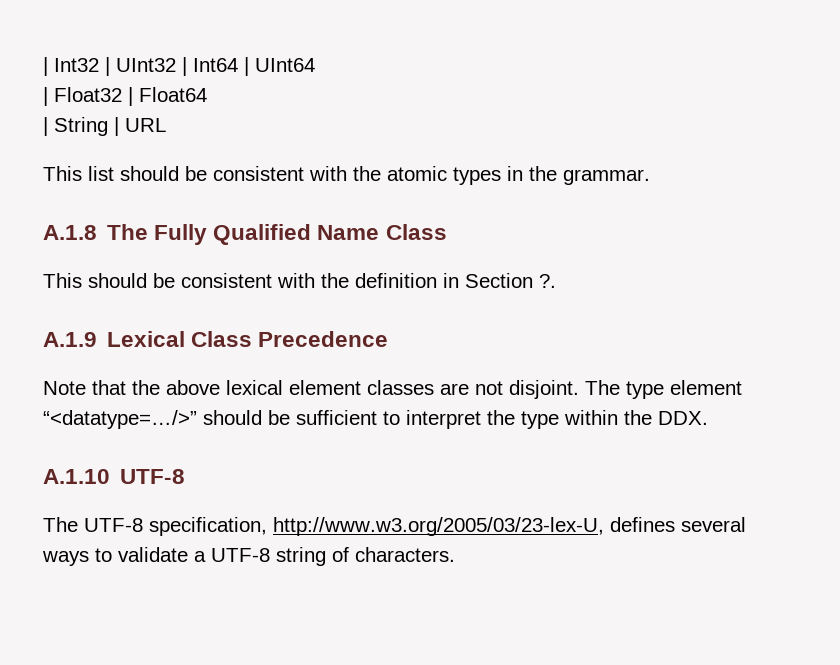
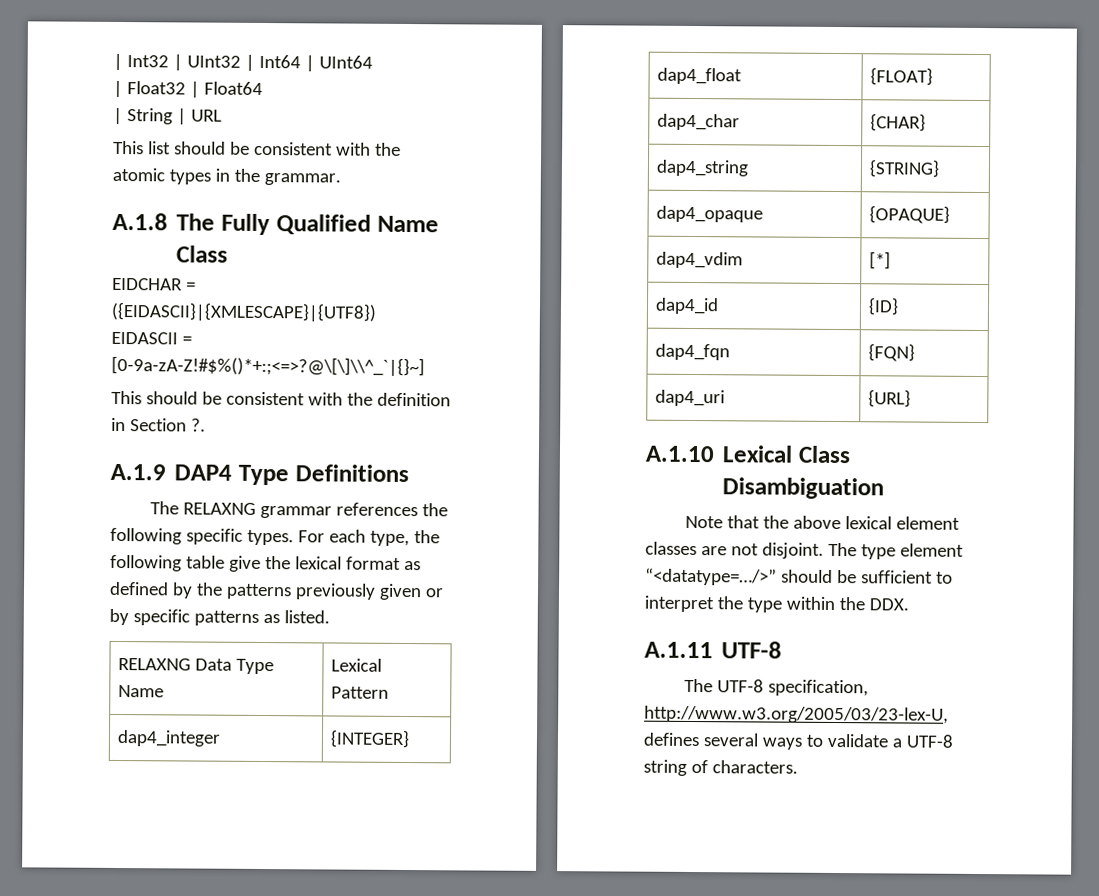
(447, 232) none -> [112,277,196,291] [111,301,377,322] [111,331,192,345] [111,355,425,377] // EIDCHAR = ({EIDASCII}|{XMLESCAPE}|{UTF8}) // EIDASCII = [0-9a-zA-Z!#$%()*+:;<=>?@\[\]\\^_`|{}~]
(97, 339) none -> [174,464,409,486] [149,501,448,519] [110,527,440,547] [110,554,421,572] [109,581,444,601] [109,608,330,626] [117,657,274,675] [117,684,164,698] [330,658,382,672] [330,686,389,699] [116,729,221,747] [329,729,410,749] [656,67,742,85] [869,67,933,86] [656,113,740,131] [869,113,926,132] [655,159,749,177] [868,159,940,178] [655,205,763,223] [868,205,950,224] [655,251,743,269] [868,251,891,270] [654,297,719,315] [867,297,899,316] [654,343,730,361] [867,343,915,362] [654,389,725,407] [867,389,911,408] [645,445,715,463] DAP4 Type Definitions // The RELAXNG grammar references the following specific types. For each type, the following table give the lexical format as defined by the patterns previously given or by specific patterns as listed. // RELAXNG Data Type Name | Lexical Pattern // dap4_integer | {INTEGER} // dap4_float | {FLOAT} // dap4_char | {CHAR} // dap4_string | {STRING} // dap4_opaque | {OPAQUE} // dap4_vdim | [*] // dap4_id | {ID} // dap4_fqn | {FQN} // dap4_uri | {URL} // A.1.10
[258,331,389,347] Precedence -> [722,477,885,500] Disambiguation
[43,469,110,484] A.1.10 -> [644,641,713,659] A.1.11

